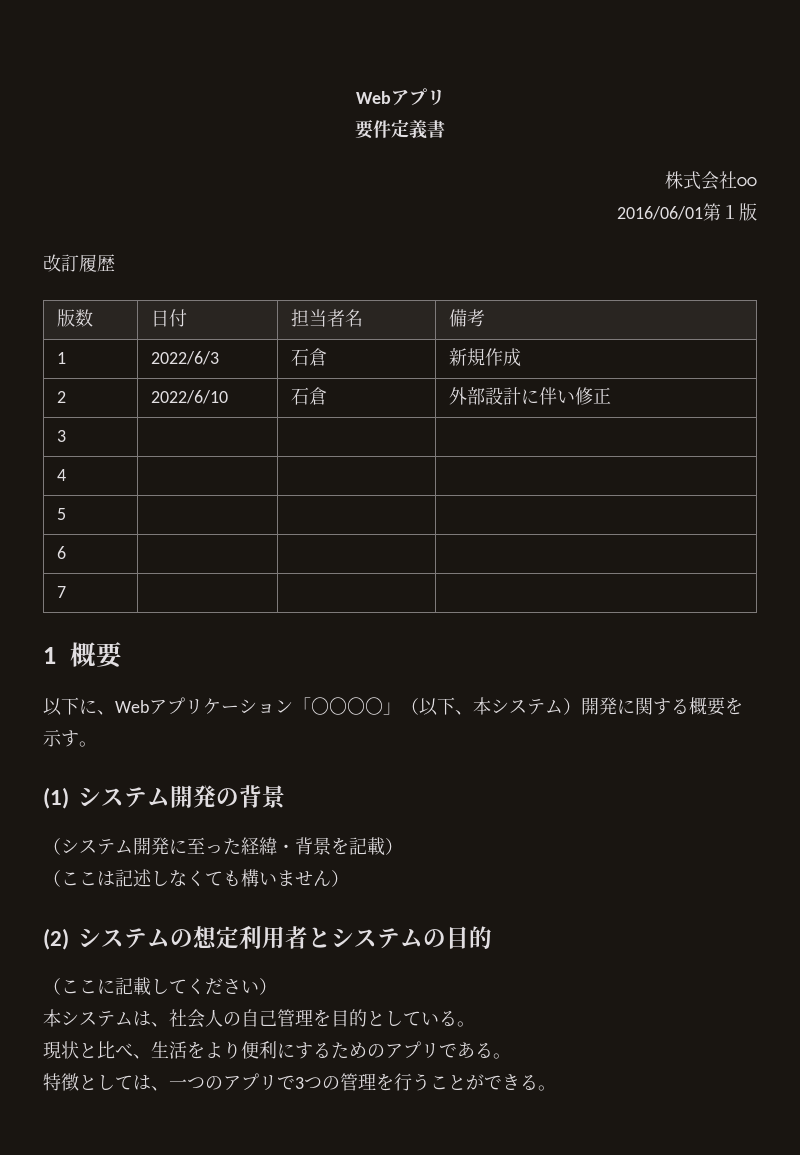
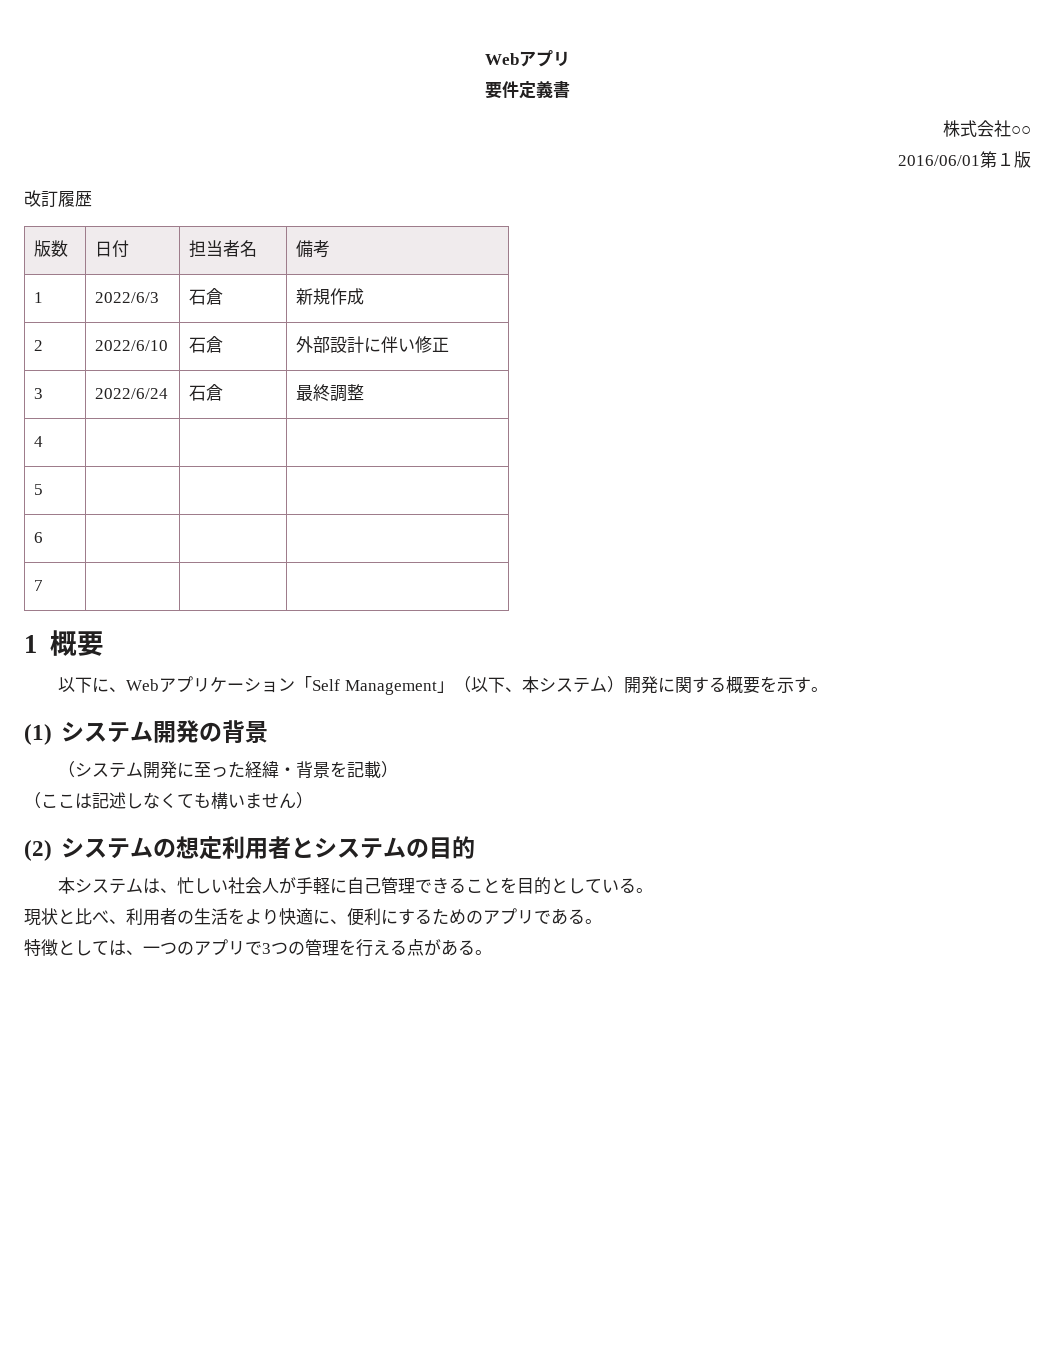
(66, 436) | | -> [95,388,169,399] [189,384,224,401] [296,384,365,402] 2022/6/24 | 石倉 | 最終調整
[311,697,383,715] 〇〇〇〇 -> [312,679,437,695] Self Management
[43,977,277,996] [43,1009,313,1028] （ここに記載してください） // 本システムは、社会人の自己管理 -> [58,877,501,895] 本システムは、忙しい社会人が手軽に自己管理できること
(151, 1056) none -> [126,908,194,926] 利用者の
(241, 1050) none -> [279,908,347,925] 快適に、
[412,1073,520,1091] うことができ -> [373,939,458,956] える点があ

